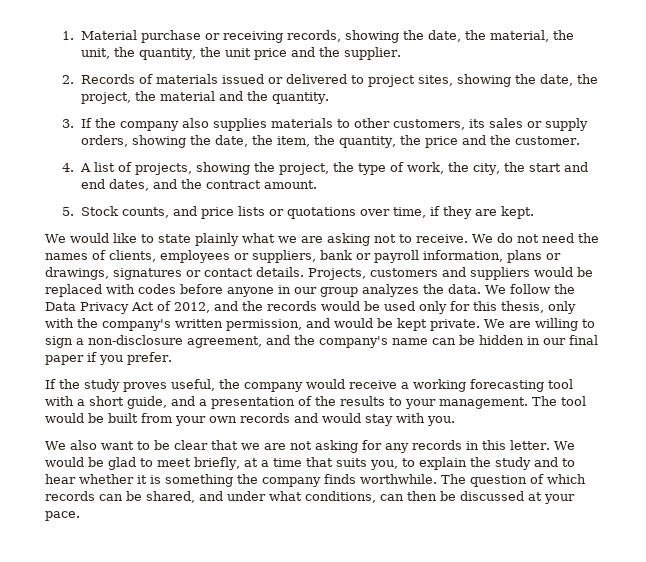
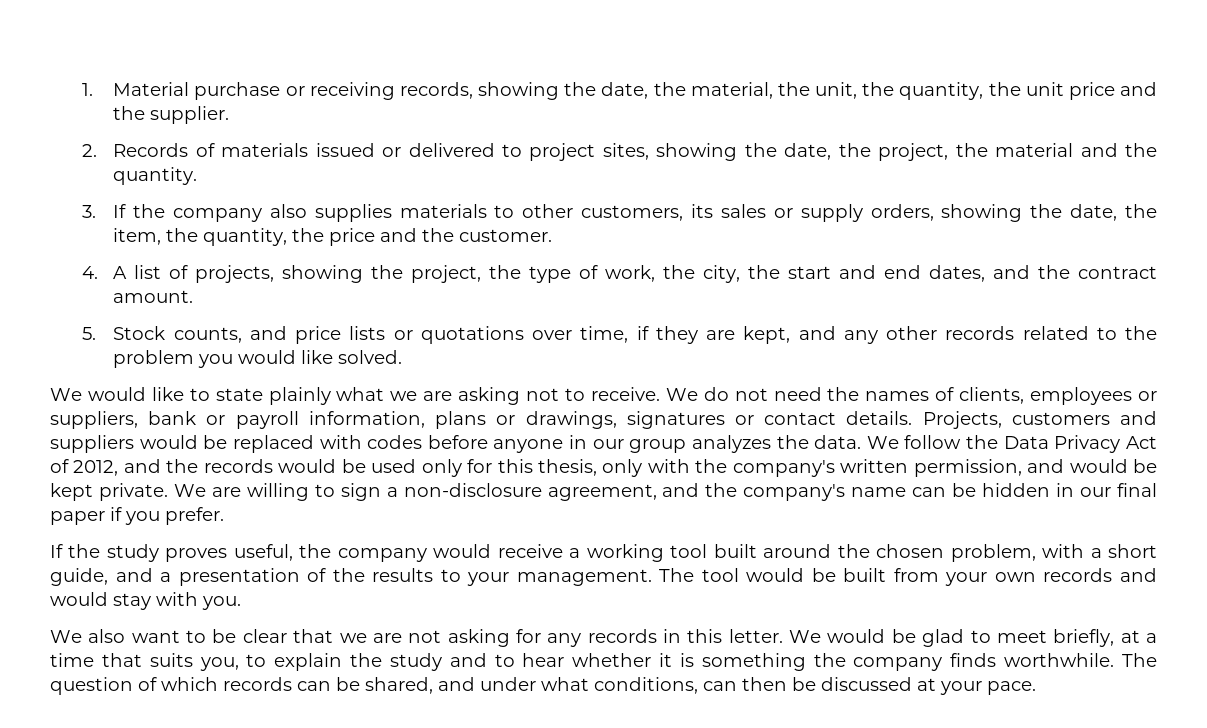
[500,206,534,219] kept. -> [743,326,1157,344] [113,350,403,368] kept, and any other records related to the problem you would like solved.
[470,379,573,392] forecasting tool -> [670,544,1036,562] tool built around the chosen problem,

